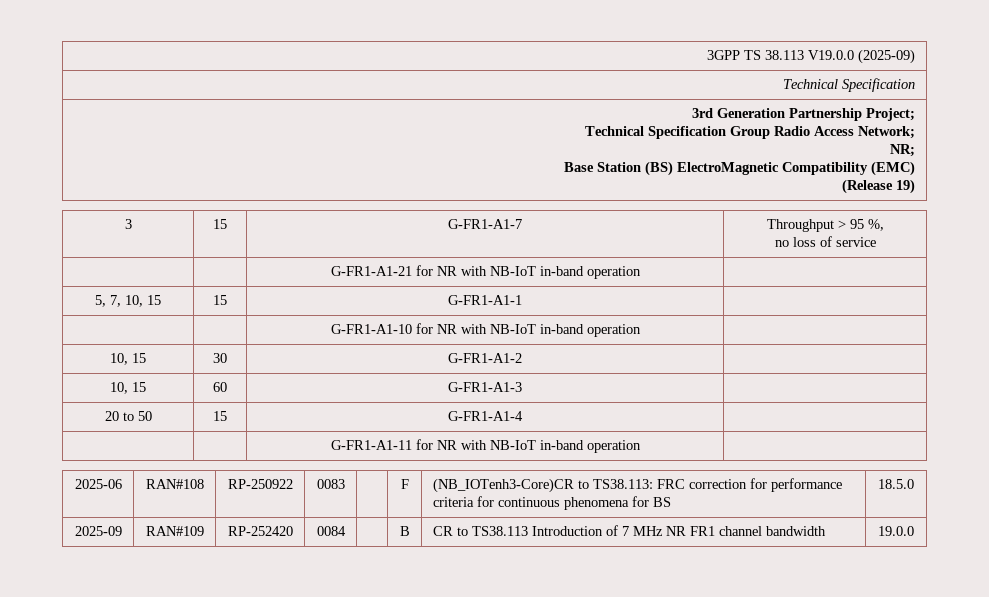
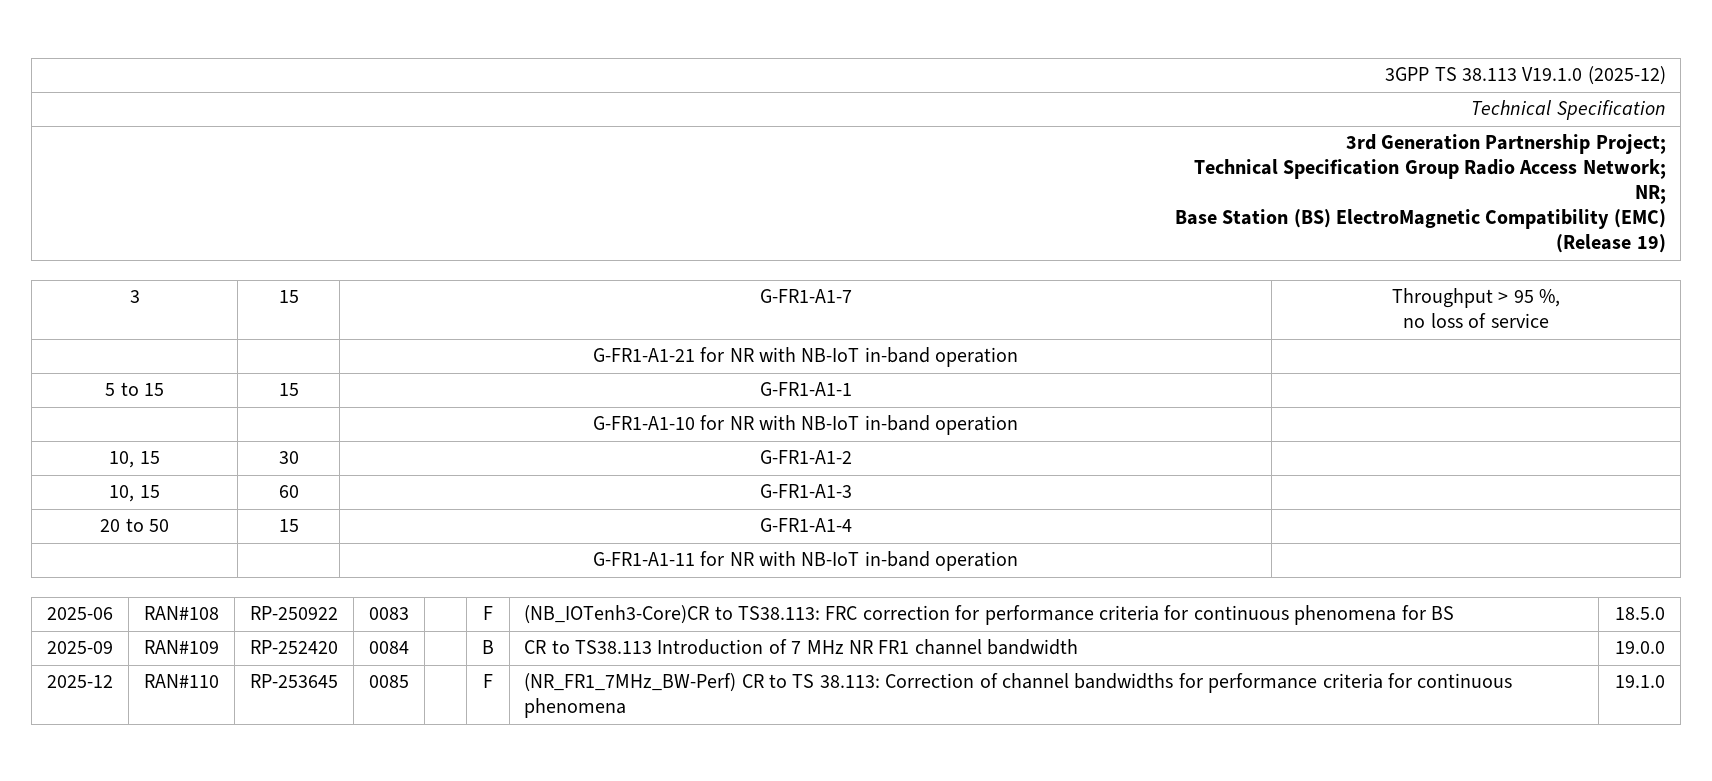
[808,49,916,64] V19.0.0 (2025-09) -> [1522,66,1666,85] V19.1.0 (2025-12)
[95,295,143,307] 5, 7, 10, -> [105,382,139,396] 5 to
(914, 531) none -> [47,675,113,688] [144,674,219,688] [250,674,338,688] [369,675,409,688] [483,674,493,688] [524,673,1513,693] [524,698,627,718] [1614,675,1665,688] // 2025-12 | RAN#110 | RP-253645 | 0085 | | F | (NR_FR1_7MHz_BW-Perf) CR to TS 38.113: Correction of channel bandwidths for performance criteria for continuous phenomena | 19.1.0

